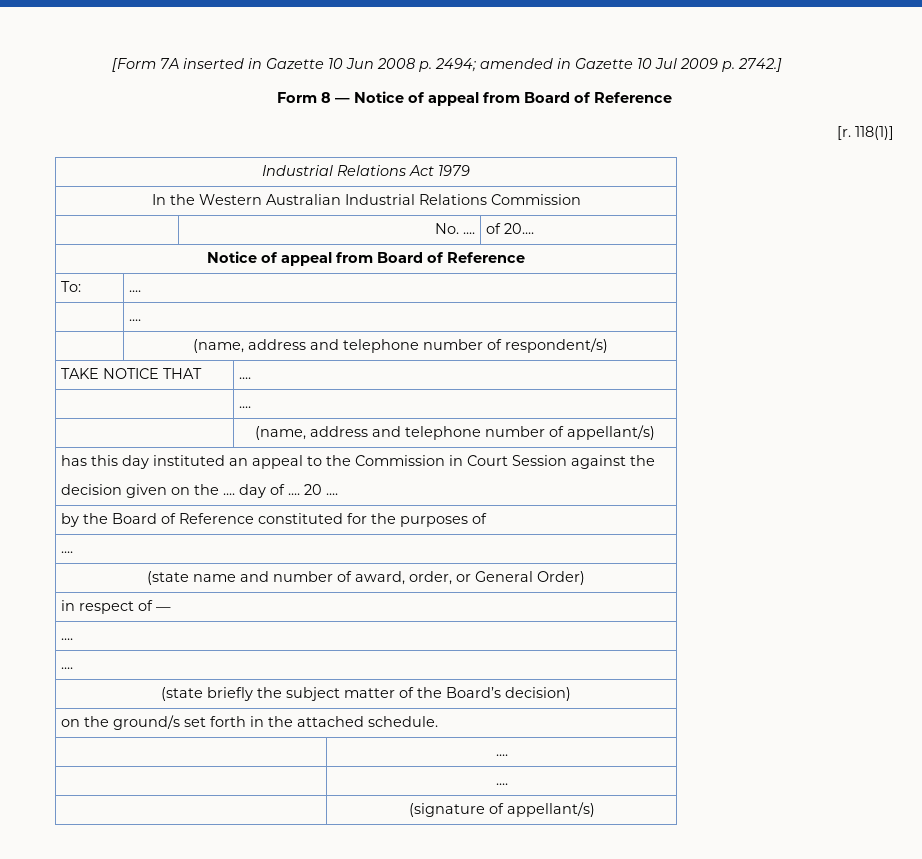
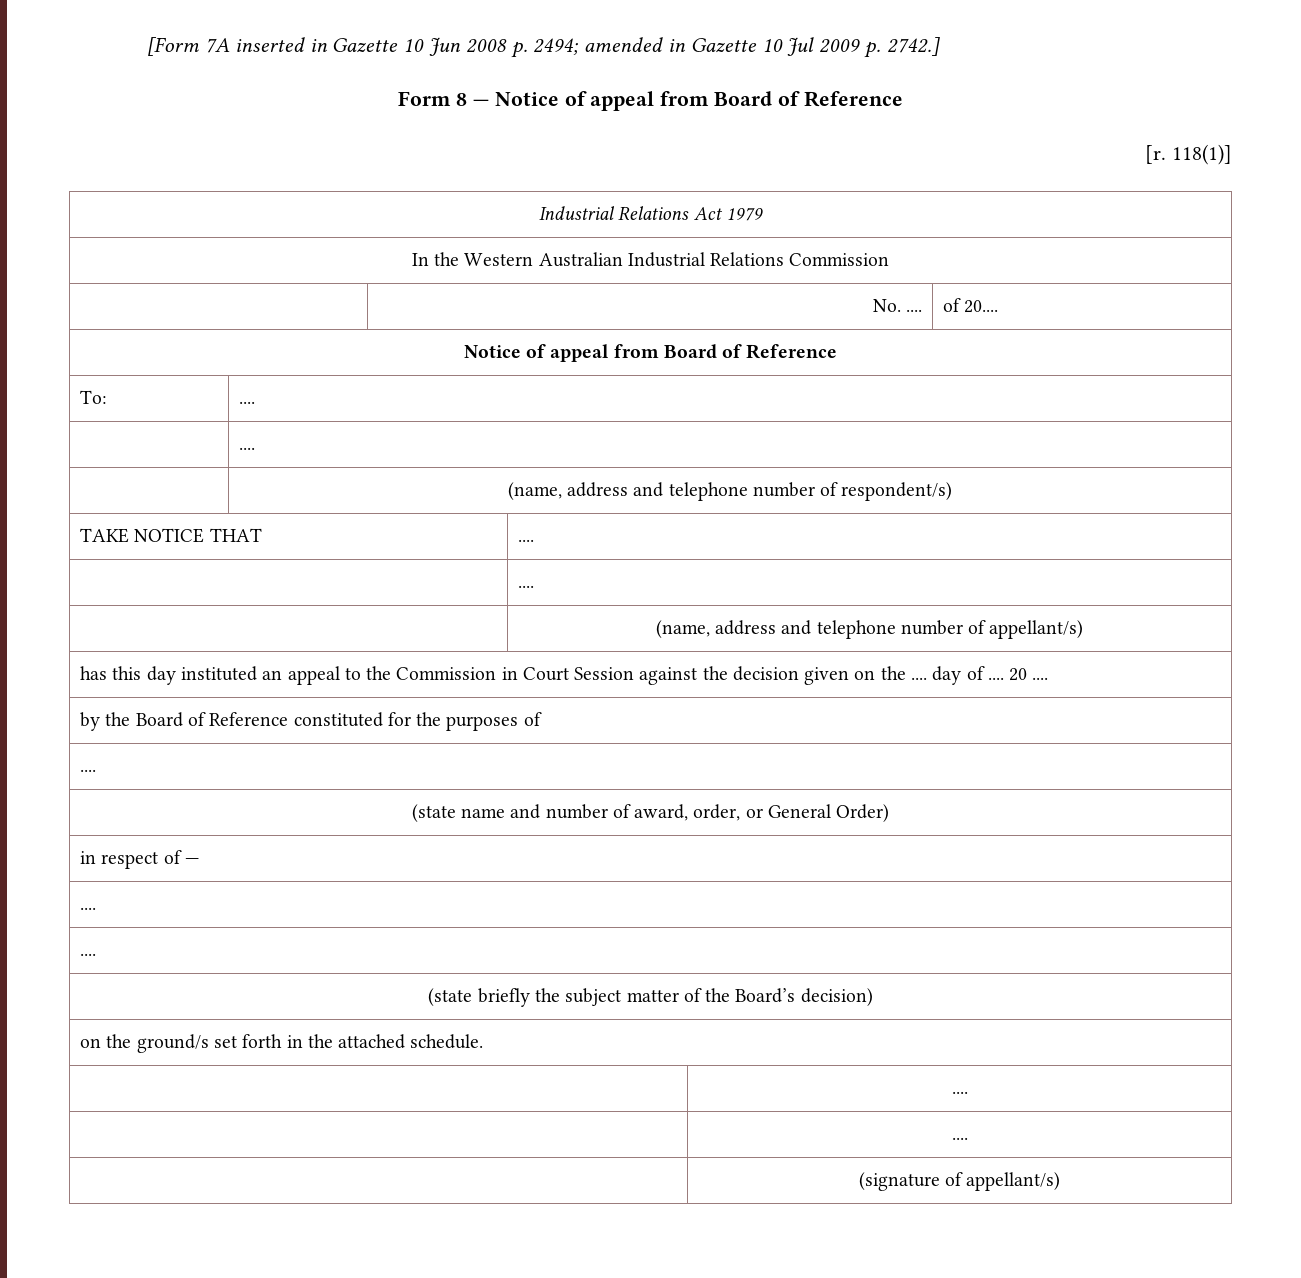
(656, 460) // -> (728, 673) none

